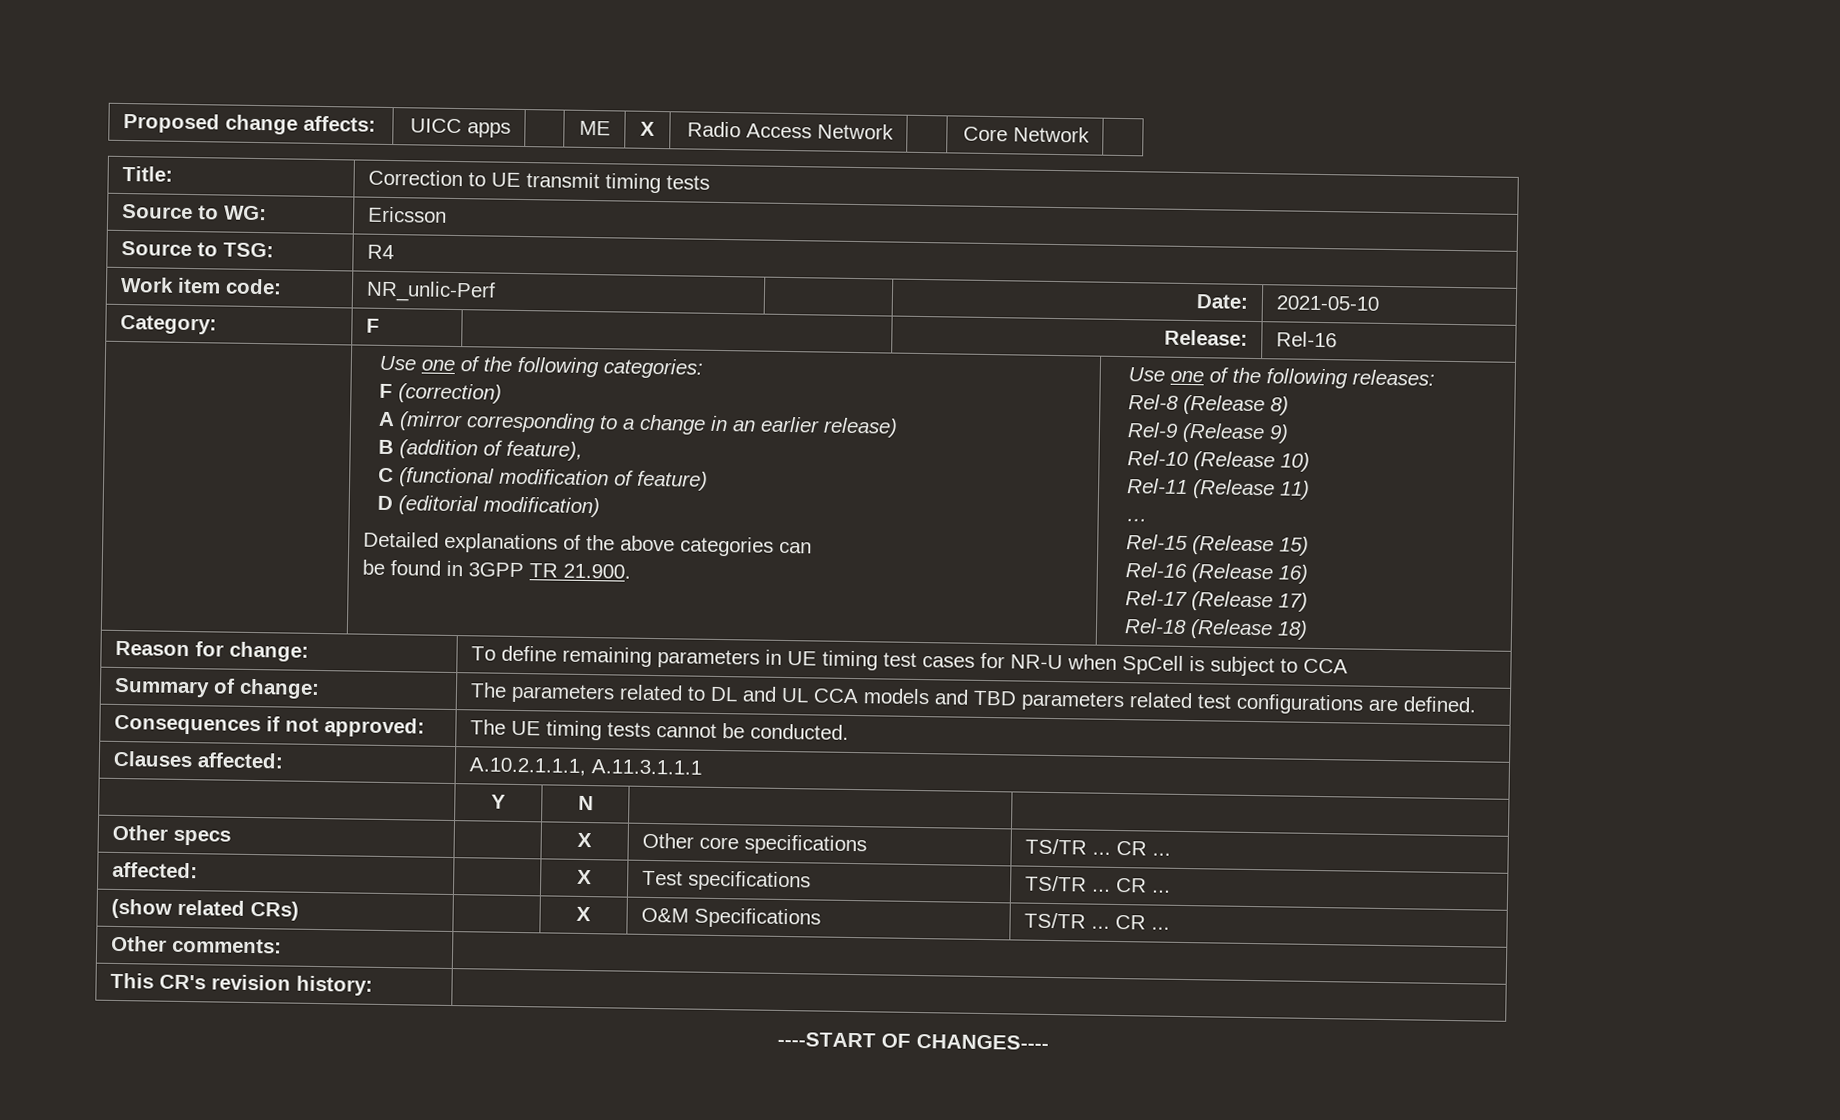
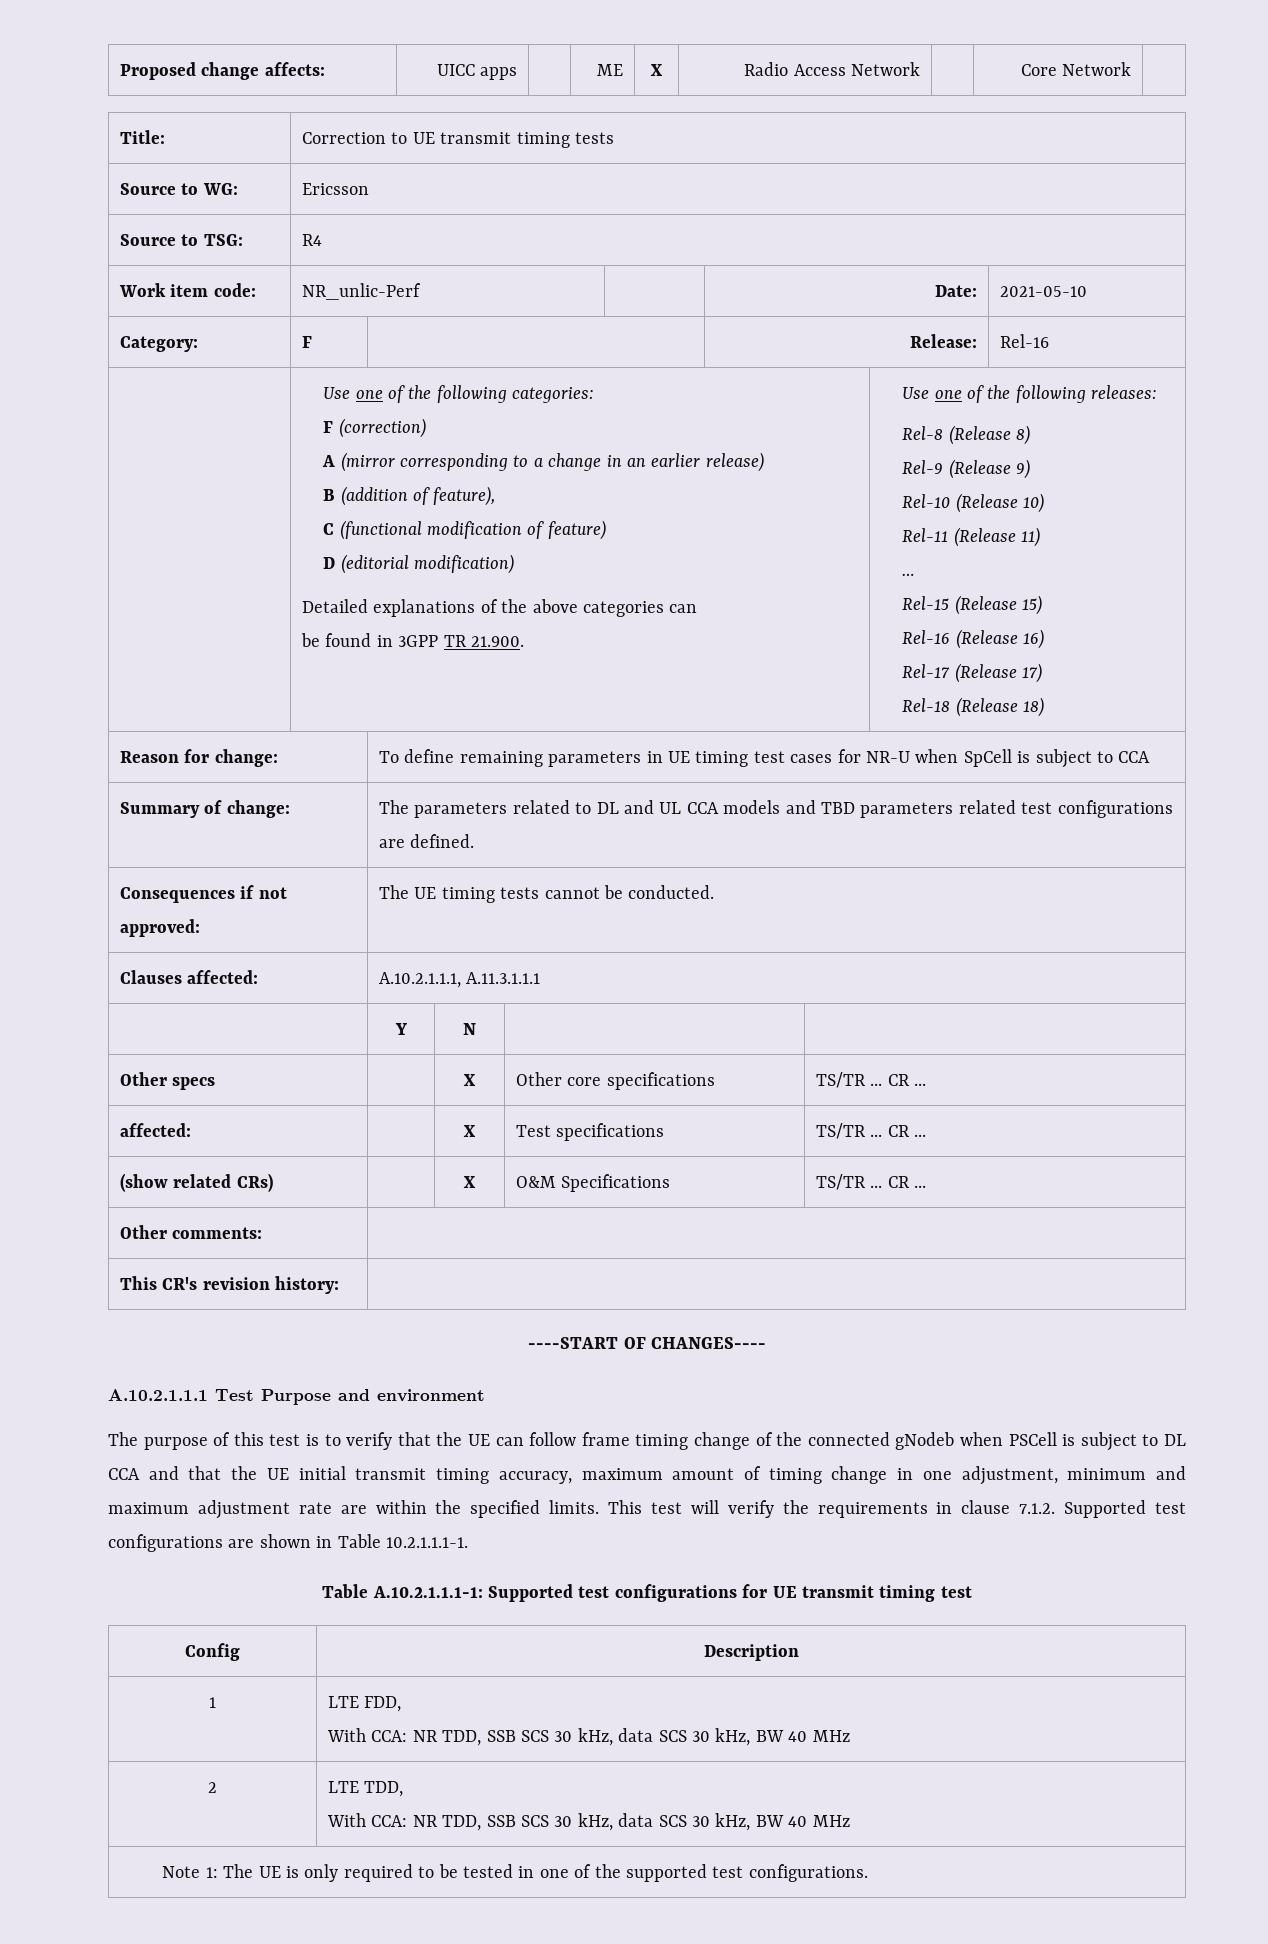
(1049, 1041) none -> [108,1389,485,1405] [108,1432,1186,1451] [108,1466,1186,1485] [108,1500,1187,1519] [108,1534,468,1552] [322,1584,972,1602] [185,1643,240,1661] [703,1644,799,1661] [209,1697,216,1708] [327,1696,402,1712] [326,1728,850,1746] [208,1782,217,1793] [327,1781,404,1797] [326,1813,850,1831] [162,1864,868,1882] // A.10.2.1.1.1 Test Purpose and environment // The purpose of this test is to verify that the UE can follow frame timing change of the connected gNodeb when PSCell is subject to DL CCA and that the UE initial transmit timing accuracy, maximum amount of timing change in one adjustment, minimum and maximum adjustment rate are within the specified limits. This test will verify the requirements in clause 7.1.2. Supported test configurations are shown in Table 10.2.1.1.1-1. // Table A.10.2.1.1.1-1: Supported test configurations for UE transmit timing test // Config | Description // 1 | LTE FDD, // With CCA: NR TDD, SSB SCS 30 kHz, data SCS 30 kHz, BW 40 MHz // 2 | LTE TDD, // With CCA: NR TDD, SSB SCS 30 kHz, data SCS 30 kHz, BW 40 MHz // Note 1: The UE is only required to be tested in one of the supported test configurations.

